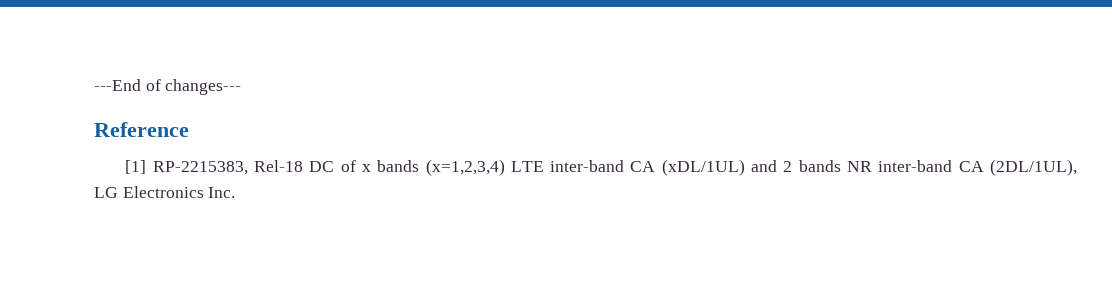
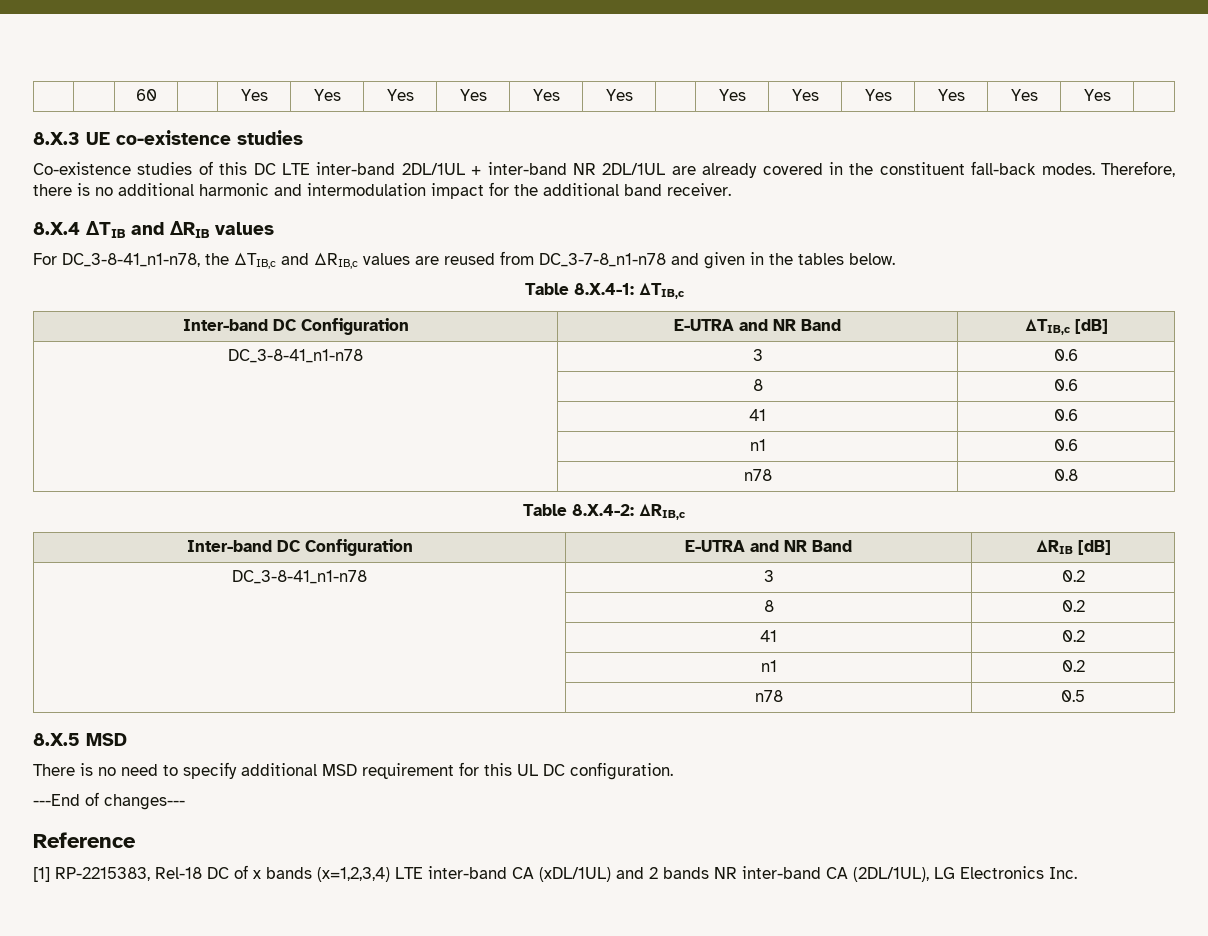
(94, 85) none -> [135,89,157,101] [240,89,268,101] [313,89,341,101] [386,89,414,101] [459,89,487,101] [532,89,560,101] [605,89,633,101] [718,89,746,101] [791,89,819,101] [864,89,892,101] [937,89,965,101] [1010,89,1038,101] [1083,89,1111,101] [33,130,303,145] [33,161,1175,178] [33,182,731,199] [33,221,274,238] [33,251,895,269] [524,282,685,299] [182,318,409,335] [674,319,841,331] [1024,318,1108,335] [228,349,363,363] [752,349,763,361] [1054,349,1078,361] [752,379,763,391] [1054,379,1078,391] [749,409,766,421] [1054,409,1078,421] [749,439,766,451] [1054,439,1078,451] [743,469,772,481] [1054,469,1078,481] [523,503,686,520] [186,539,413,556] [685,540,852,552] [1035,539,1111,555] [231,570,367,584] [763,570,774,582] [1061,570,1085,582] [763,600,774,612] [1061,600,1085,612] [760,630,777,642] [1061,630,1085,642] [760,660,777,672] [1061,660,1085,672] [754,690,783,702] [1061,690,1085,702] [33,733,127,746] [33,762,673,780] | | 60 | | Yes | Yes | Yes | Yes | Yes | Yes | | Yes | Yes | Yes | Yes | Yes | Yes | // 8.X.3 UE co-existence studies // Co-existence studies of this DC LTE inter-band 2DL/1UL + inter-band NR 2DL/1UL are already covered in the constituent fall-back modes. Therefore, there is no additional harmonic and intermodulation impact for the additional band receiver. // 8.X.4 ∆TIB and ∆RIB values // For DC_3-8-41_n1-n78, the ΔTIB,c and ΔRIB,c values are reused from DC_3-7-8_n1-n78 and given in the tables below. // Table 8.X.4-1: ΔTIB,c // Inter-band DC Configuration | E-UTRA and NR Band | ΔTIB,c [dB] // DC_3-8-41_n1-n78 | 3 | 0.6 // | 8 | 0.6 // | 41 | 0.6 // | n1 | 0.6 // | n78 | 0.8 // Table 8.X.4-2: ΔRIB,c // Inter-band DC Configuration | E-UTRA and NR Band | ΔRIB [dB] // DC_3-8-41_n1-n78 | 3 | 0.2 // | 8 | 0.2 // | 41 | 0.2 // | n1 | 0.2 // | n78 | 0.5 // 8.X.5 MSD // There is no need to specify additional MSD requirement for this UL DC configuration. //

